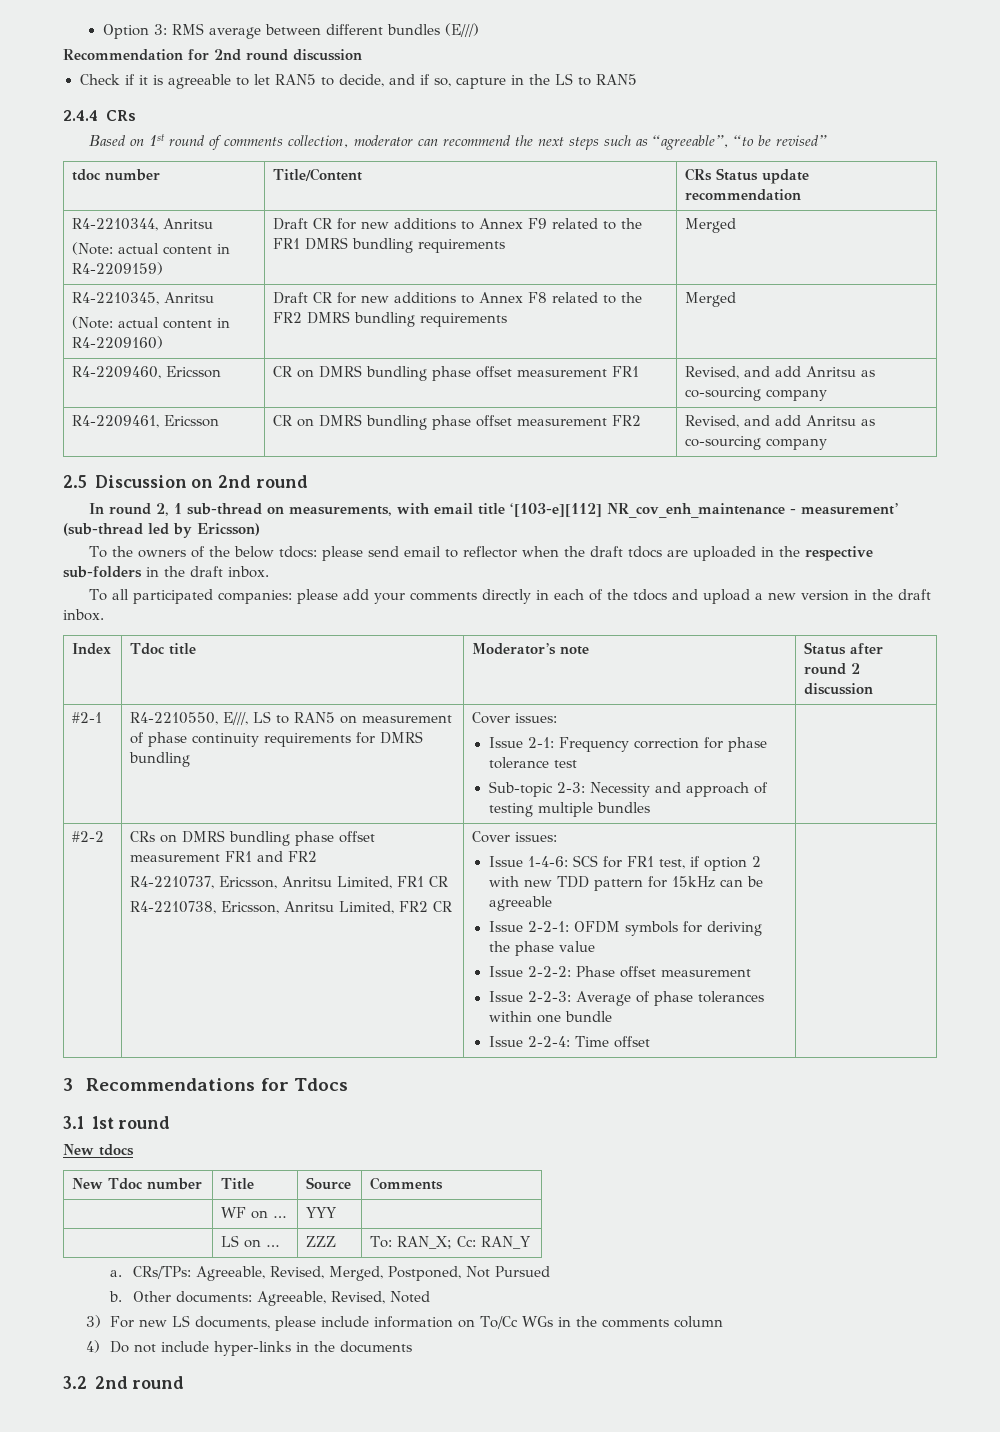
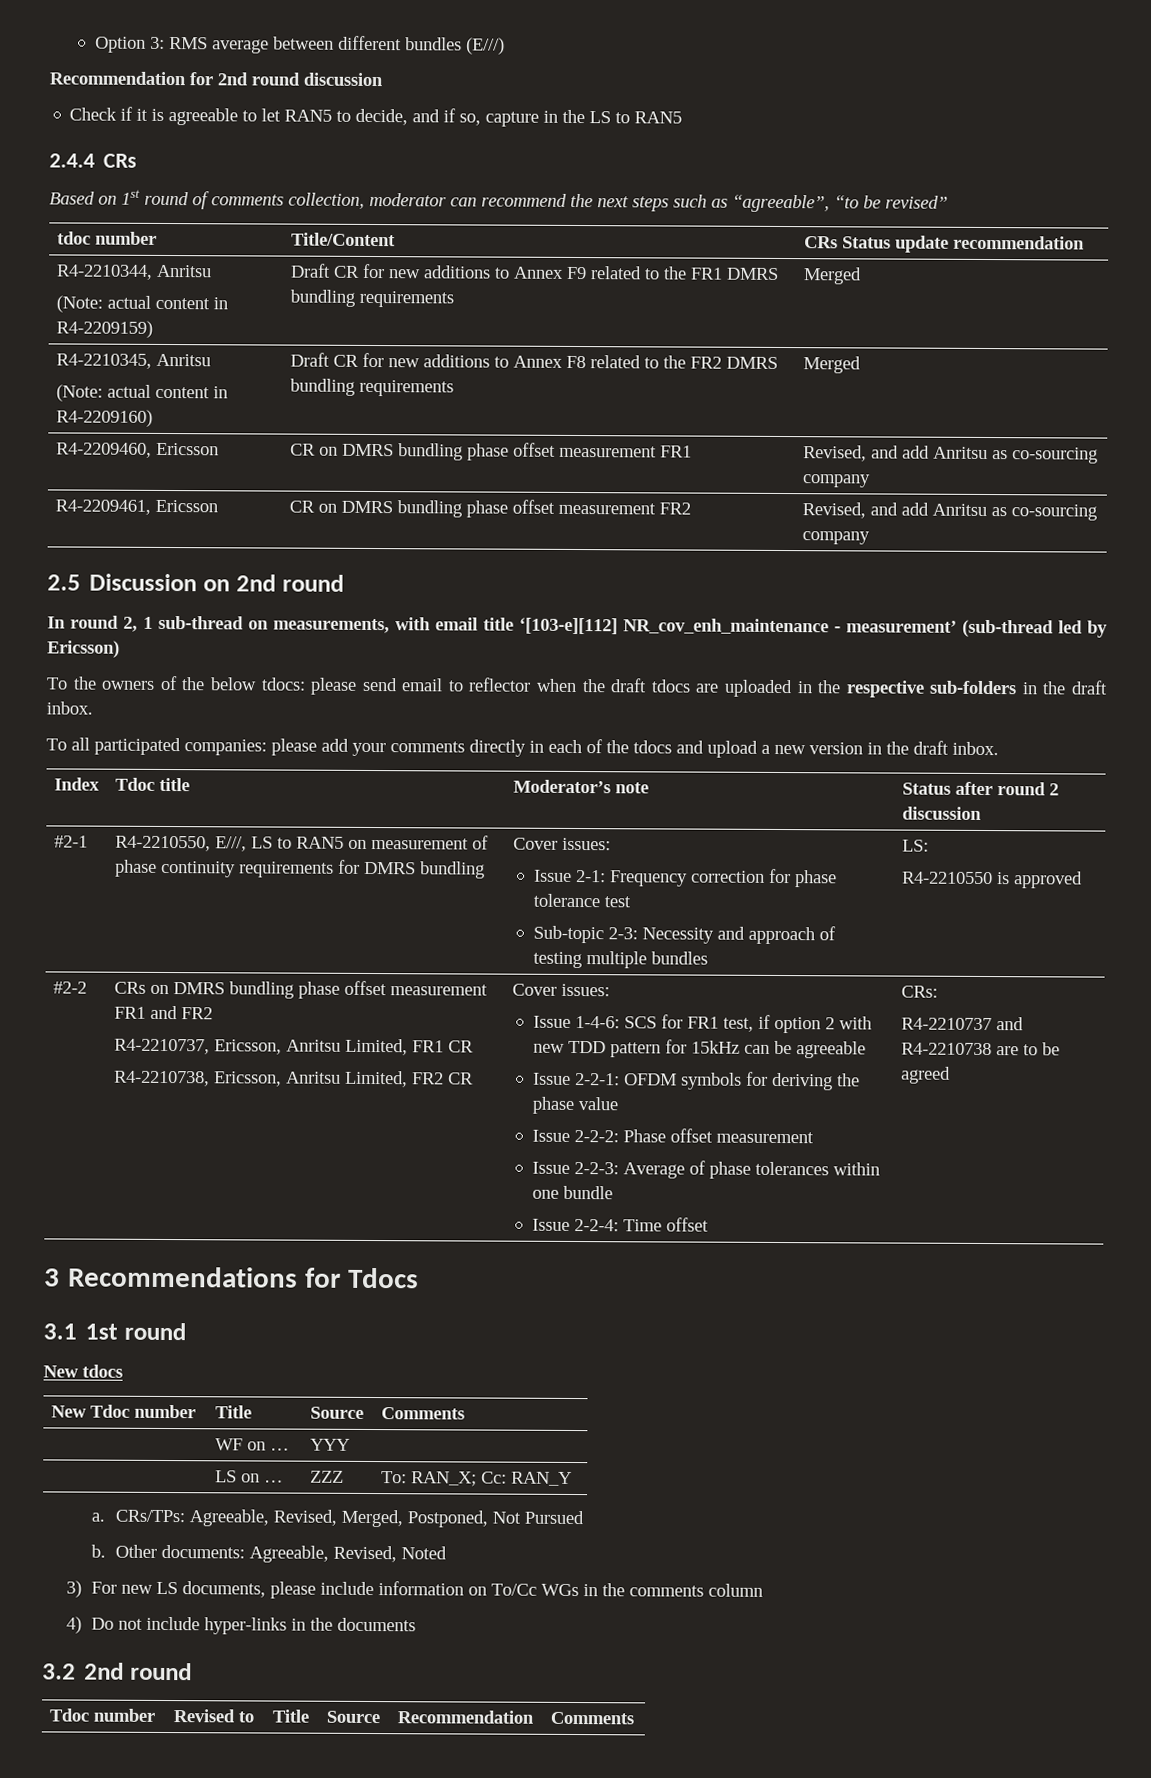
(650, 807) none -> [902,839,930,852] [902,871,1084,889] LS: // R4-2210550 is approved
(650, 1042) none -> [901,985,939,998] [901,1017,1025,1031] [901,1042,1061,1056] [901,1066,952,1084] CRs: // R4-2210737 and R4-2210738 are to be agreed
(185, 1382) none -> [49,1708,156,1722] [173,1709,255,1723] [272,1709,310,1723] [326,1710,381,1724] [397,1710,535,1724] [550,1711,635,1725] // Tdoc number | Revised to | Title | Source | Recommendation | Comments

